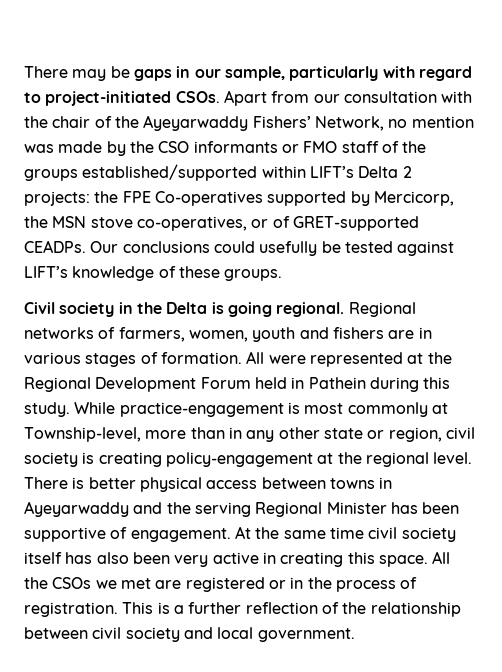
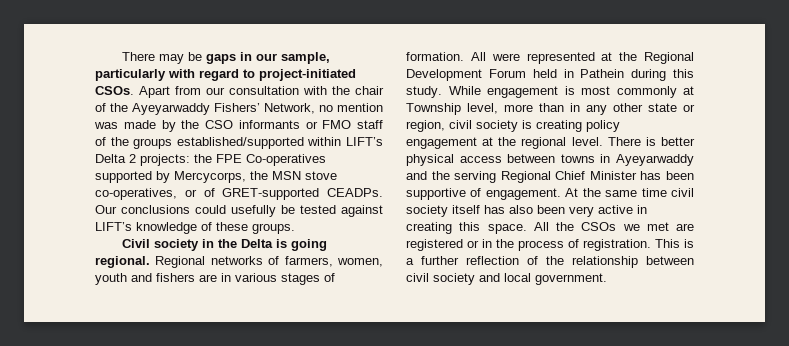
[373,191,454,206] Mercicorp, -> [174,171,246,183] Mercycorps,
[119,402,284,417] practice-engagement -> [487,86,558,98] engagement
[24,427,141,442] Township-level, -> [406,103,498,115] Township level,
[165,452,313,467] policy-engagement -> [586,120,620,132] [406,137,477,149] policy engagement
(323, 509) none -> [555,171,586,180] Chief

